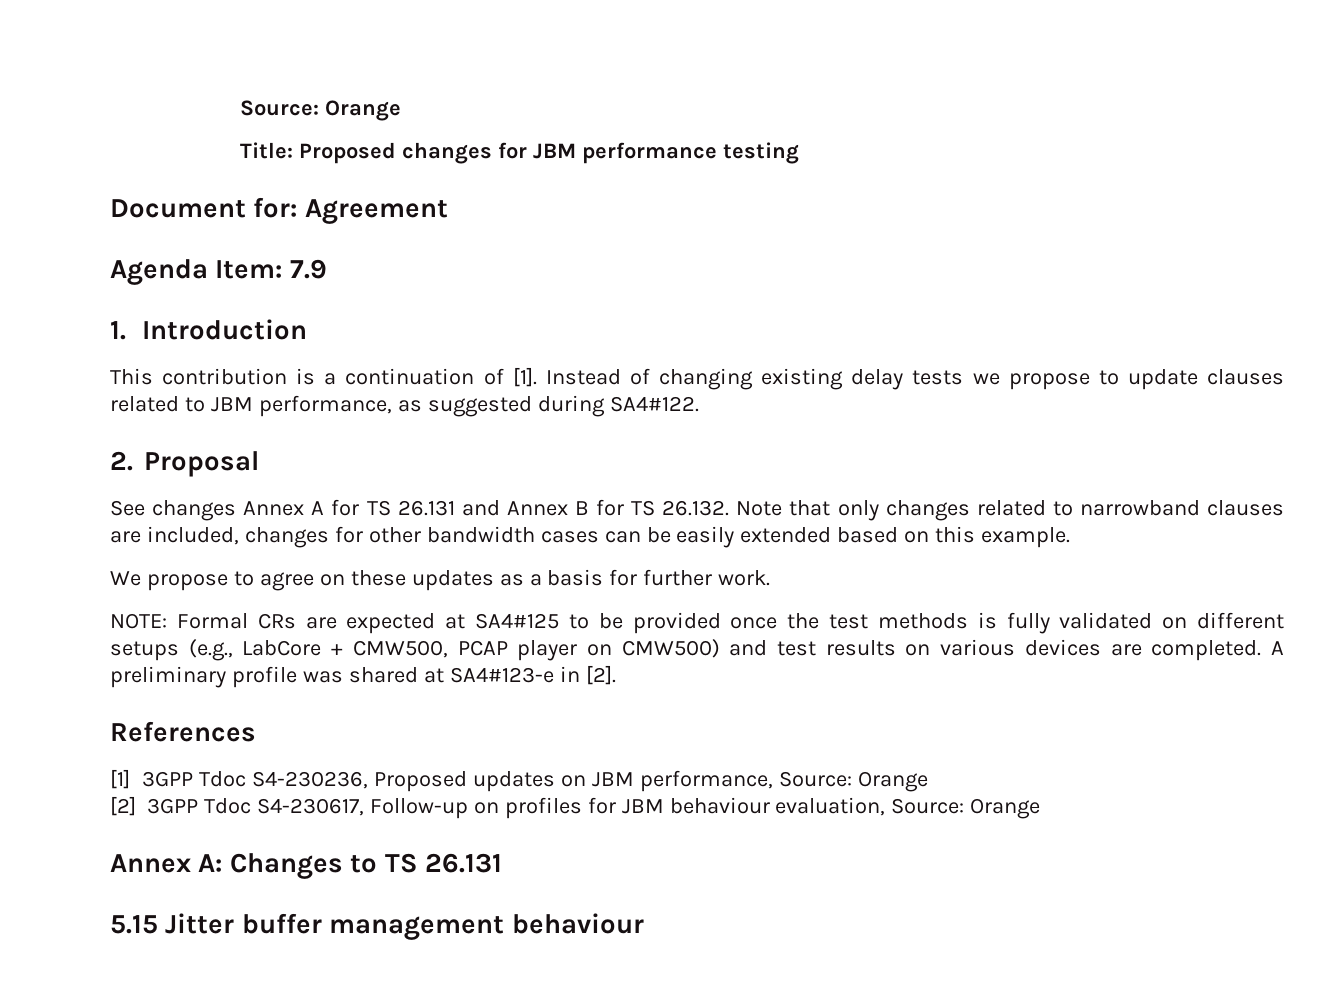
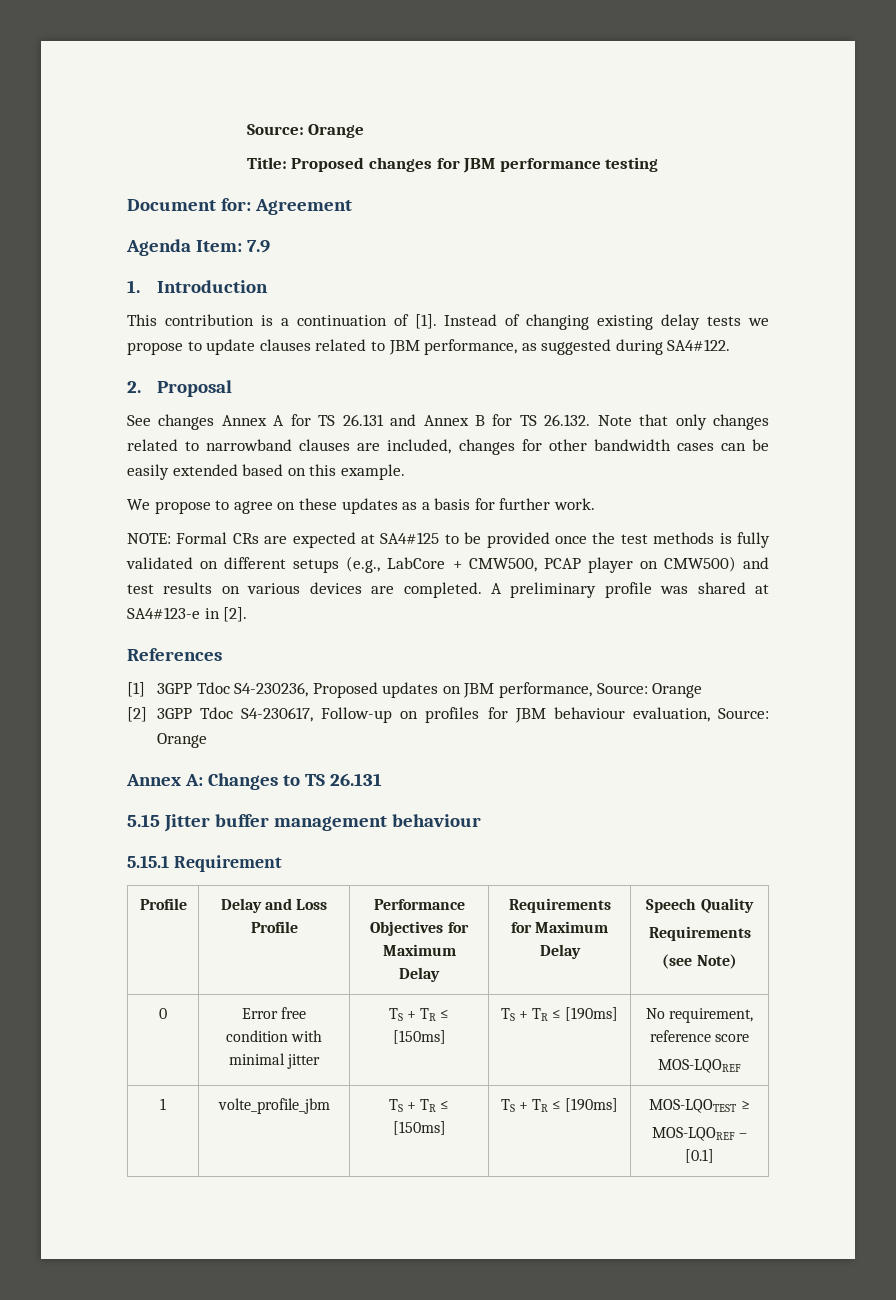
(644, 923) none -> [127,855,282,872] [139,898,187,910] [220,898,328,913] [250,921,298,933] [373,899,465,910] [370,921,469,936] [382,944,456,956] [399,967,440,982] [508,898,611,913] [510,921,609,933] [539,944,581,959] [646,898,754,913] [648,926,751,941] [662,954,737,969] [159,1008,167,1019] [241,1007,307,1019] [225,1030,323,1042] [228,1053,321,1069] [388,1008,450,1021] [392,1030,446,1044] [500,1007,619,1021] [645,1008,754,1023] [649,1030,750,1042] [657,1059,741,1073] [160,1098,166,1110] [217,1098,330,1114] [388,1099,450,1112] [392,1121,446,1135] [500,1098,619,1112] [649,1099,750,1113] [651,1127,748,1141] [684,1149,714,1163] // 5.15.1 Requirement // Profile | Delay and Loss Profile | Performance Objectives for Maximum Delay | Requirements for Maximum Delay | Speech Quality // Requirements // (see Note) // 0 | Error free condition with minimal jitter | TS + TR ≤ [150ms] | TS + TR ≤ [190ms] | No requirement, reference score // MOS-LQOREF // 1 | volte_profile_jbm | TS + TR ≤ [150ms] | TS + TR ≤ [190ms] | MOS-LQOTEST ≥ // MOS-LQOREF – [0.1]

